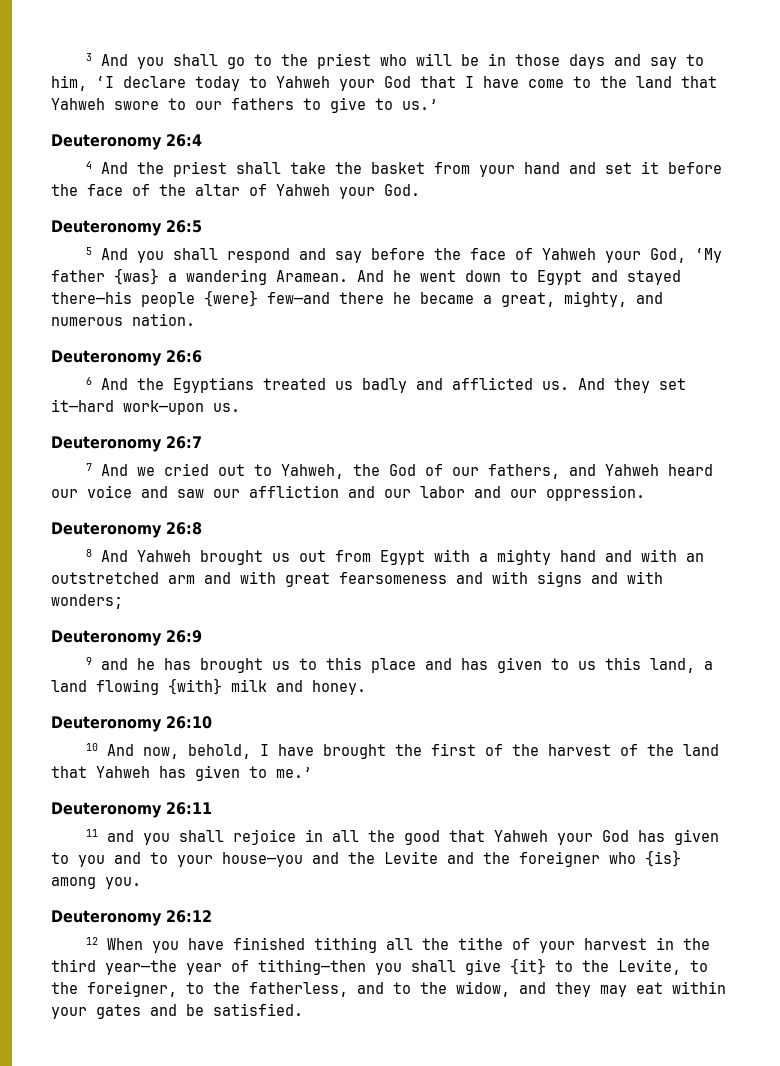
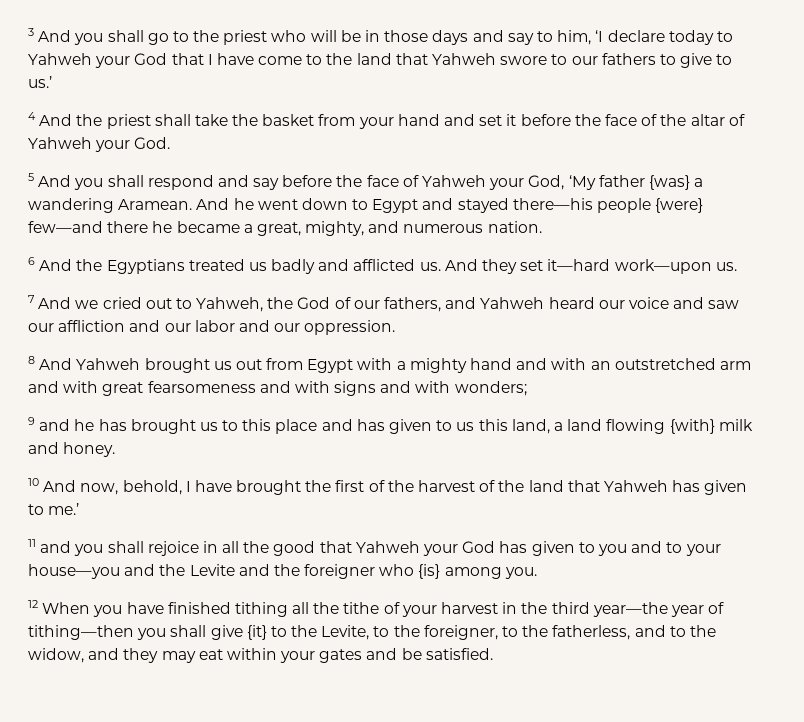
[51,134,202,150] // Deuteronomy 26:4 -> (52, 82) none
[51,220,202,236] // Deuteronomy 26:5 -> (171, 143) none
[51,350,202,366] // Deuteronomy 26:6 -> (542, 227) none
[51,436,202,452] // Deuteronomy 26:7 -> (737, 266) none
[51,522,202,538] // Deuteronomy 26:8 -> (396, 327) none
[51,630,202,646] // Deuteronomy 26:9 -> (527, 388) none
[51,716,212,732] // Deuteronomy 26:10 -> (116, 449) none
[51,802,212,818] // Deuteronomy 26:11 -> (80, 509) none
[51,910,212,926] // Deuteronomy 26:12 -> (537, 573) none

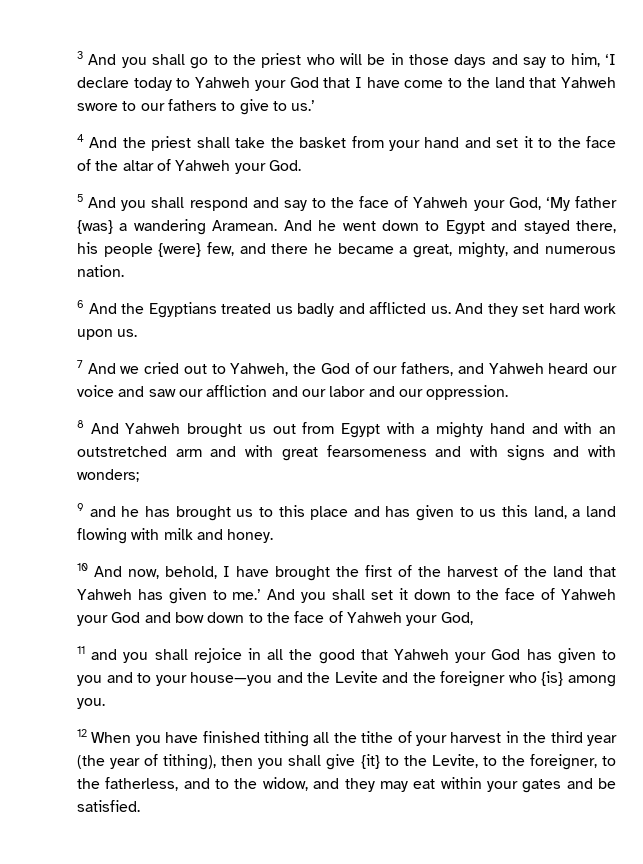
[520,114,571,126] before -> [538,138,553,148] to
[282,175,333,187] before -> [311,198,326,208] to
[512,198,704,213] [28,221,103,233] there—his people {were} few—and -> [576,220,616,233] [77,242,266,257] there, his people {were} few, and
[547,259,712,274] it—hard work—upon -> [548,303,616,314] [77,329,113,340] hard work upon
[669,419,715,434] {with} -> [131,528,160,540] with
(80, 509) none -> [267,588,617,603] [77,611,473,626] And you shall set it down to the face of Yahweh your God and bow down to the face of Yahweh your God,
[592,602,725,617] [28,625,134,640] year—the year of tithing—then -> [586,735,617,746] [77,754,254,770] year (the year of tithing), then

